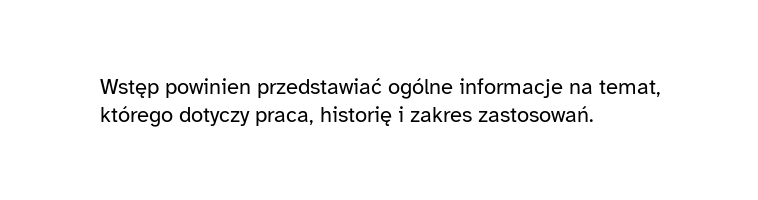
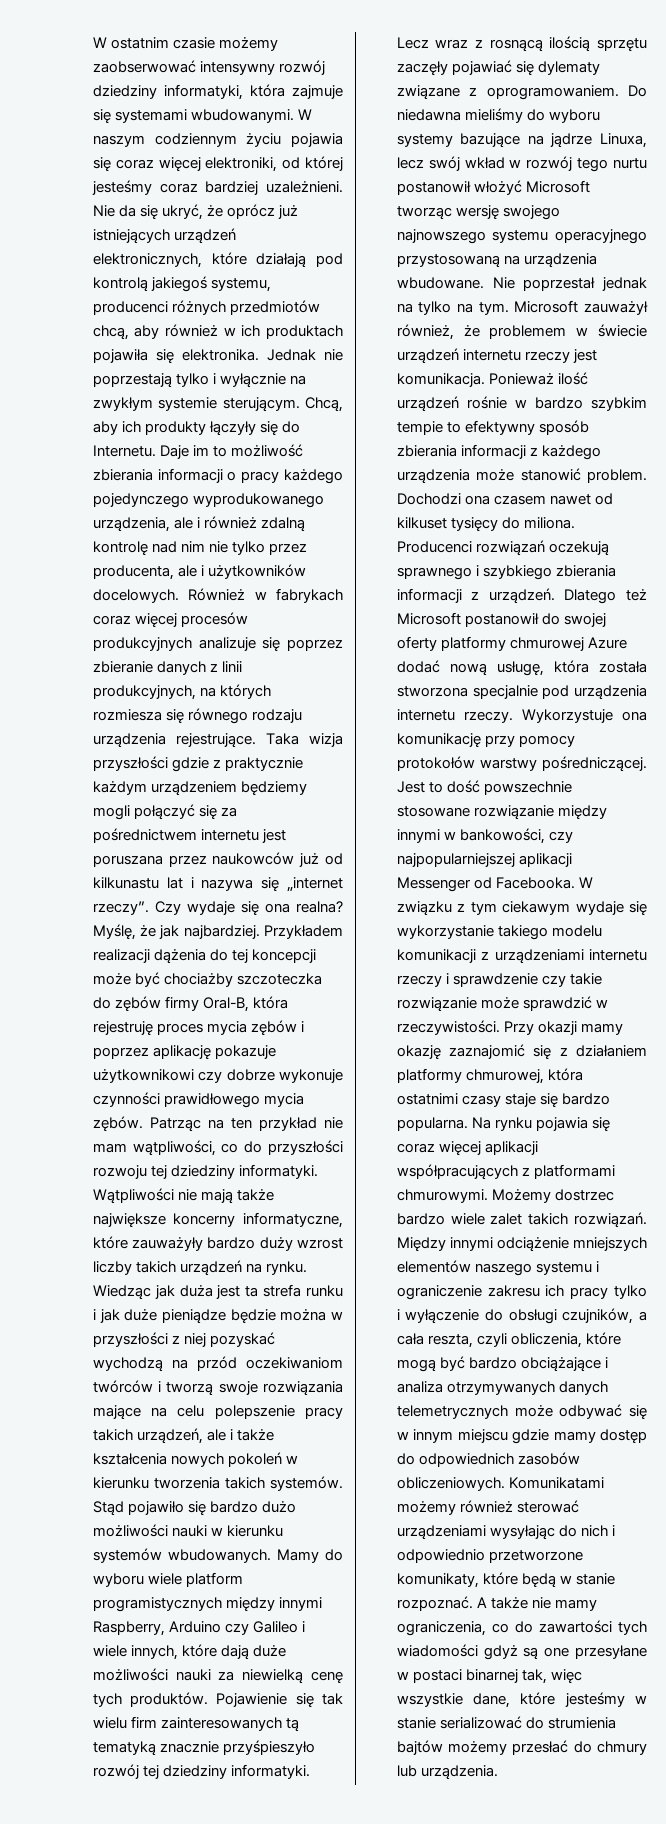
[100,78,662,99] [100,106,595,127] Wstęp powinien przedstawiać ogólne informacje na temat, którego dotyczy praca, historię i zakres zastosowań. -> [92,37,278,51] [92,60,325,75] [92,84,344,100] [92,109,312,124] [92,133,344,147] [92,156,343,172] [91,180,344,195] [92,204,299,220] [92,228,236,244] [92,252,343,268] [92,276,271,292] [92,300,320,315] [92,324,343,340] [92,349,344,364] [92,373,307,388] [92,397,343,412] [92,421,301,436] [92,444,304,459] [92,468,344,484] [92,493,324,508] [92,516,306,532] [92,541,308,556] [92,564,306,580] [92,588,343,603] [92,612,248,628] [92,637,343,652] [92,661,242,675] [92,684,271,700] [92,708,302,724] [92,733,344,748] [92,756,303,772] [92,781,307,796] [92,804,237,820] [92,828,286,843] [92,852,344,867] [92,877,343,892] [92,901,343,916] [92,924,343,940] [92,949,317,964] [92,972,322,987] [92,996,289,1012] [92,1020,305,1036] [92,1045,276,1060] [92,1069,343,1083] [92,1092,304,1108] [92,1116,343,1132] [92,1140,344,1156] [92,1164,318,1179] [92,1188,274,1204] [92,1212,343,1228] [92,1236,344,1251] [92,1260,308,1276] [92,1284,343,1300] [92,1309,344,1324] [92,1332,275,1347] [92,1356,343,1372] [92,1380,344,1396] [92,1405,344,1420] [92,1428,275,1444] [92,1452,298,1467] [92,1476,344,1491] [92,1501,297,1516] [92,1524,283,1537] [92,1548,343,1563] [92,1572,243,1587] [92,1597,322,1612] [92,1621,306,1636] [92,1644,287,1660] [92,1668,344,1684] [92,1692,344,1708] [92,1716,299,1732] [92,1740,315,1756] [92,1764,310,1779] [396,36,647,52] [396,60,600,76] [396,85,647,100] [396,108,600,123] [396,133,647,148] [396,156,647,172] [396,180,590,195] [396,205,560,220] [396,229,647,244] [396,253,597,268] [396,277,647,291] [396,300,648,315] [396,324,647,340] [396,348,597,364] [396,372,588,387] [396,396,647,412] [396,420,589,435] [396,444,601,460] [396,468,647,484] [396,493,614,505] [396,517,575,532] [396,540,609,556] [396,565,616,580] [396,588,647,604] [396,612,606,627] [396,636,627,651] [396,660,647,676] [396,685,647,700] [396,709,647,723] [396,733,575,748] [396,756,647,772] [396,780,572,795] [396,805,607,820] [396,828,573,844] [396,853,572,867] [396,877,593,892] [396,901,647,916] [396,925,602,940] [396,949,647,964] [396,973,603,987] [396,996,608,1012] [396,1020,623,1035] [396,1044,647,1060] [396,1068,583,1084] [396,1093,611,1108] [396,1117,611,1132] [396,1141,538,1156] [396,1164,615,1180] [396,1189,614,1203] [396,1212,647,1228] [396,1237,647,1252] [396,1260,599,1276] [396,1285,647,1300] [396,1308,647,1324] [396,1332,622,1348] [396,1356,609,1372] [396,1381,608,1395] [396,1404,647,1420] [396,1429,647,1444] [396,1452,580,1467] [396,1477,604,1491] [396,1500,579,1515] [396,1525,616,1540] [396,1549,583,1563] [396,1572,616,1588] [396,1596,598,1611] [396,1620,647,1636] [396,1644,647,1660] [396,1669,583,1684] [396,1692,647,1708] [396,1716,616,1729] [396,1740,647,1755] [396,1765,498,1780] W ostatnim czasie możemy zaobserwować intensywny rozwój dziedziny informatyki, która zajmuje się systemami wbudowanymi. W naszym codziennym życiu pojawia się coraz więcej elektroniki, od której jesteśmy coraz bardziej uzależnieni. Nie da się ukryć, że oprócz już istniejących urządzeń elektronicznych, które działają pod kontrolą jakiegoś systemu, producenci różnych przedmiotów chcą, aby również w ich produktach pojawiła się elektronika. Jednak nie poprzestają tylko i wyłącznie na zwykłym systemie sterującym. Chcą, aby ich produkty łączyły się do Internetu. Daje im to możliwość zbierania informacji o pracy każdego pojedynczego wyprodukowanego urządzenia, ale i również zdalną kontrolę nad nim nie tylko przez producenta, ale i użytkowników docelowych. Również w fabrykach coraz więcej procesów produkcyjnych analizuje się poprzez zbieranie danych z linii produkcyjnych, na których rozmiesza się równego rodzaju urządzenia rejestrujące. Taka wizja przyszłości gdzie z praktycznie każdym urządzeniem będziemy mogli połączyć się za pośrednictwem internetu jest poruszana przez naukowców już od kilkunastu lat i nazywa się „internet rzeczy”. Czy wydaje się ona realna? Myślę, że jak najbardziej. Przykładem realizacji dążenia do tej koncepcji może być chociażby szczoteczka do zębów firmy Oral-B, która rejestruję proces mycia zębów i poprzez aplikację pokazuje użytkownikowi czy dobrze wykonuje czynności prawidłowego mycia zębów. Patrząc na ten przykład nie mam wątpliwości, co do przyszłości rozwoju tej dziedziny informatyki. Wątpliwości nie mają także największe koncerny informatyczne, które zauważyły bardzo duży wzrost liczby takich urządzeń na rynku. Wiedząc jak duża jest ta strefa runku i jak duże pieniądze będzie można w przyszłości z niej pozyskać wychodzą na przód oczekiwaniom twórców i tworzą swoje rozwiązania mające na celu polepszenie pracy takich urządzeń, ale i także kształcenia nowych pokoleń w kierunku tworzenia takich systemów. Stąd pojawiło się bardzo dużo możliwości nauki w kierunku systemów wbudowanych. Mamy do wyboru wiele platform programistycznych między innymi Raspberry, Arduino czy Galileo i wiele innych, które dają duże możliwości nauki za niewielką cenę tych produktów. Pojawienie się tak wielu firm zainteresowanych tą tematyką znacznie przyśpieszyło rozwój tej dziedziny informatyki. Lecz wraz z rosnącą ilością sprzętu zaczęły pojawiać się dylematy związane z oprogramowaniem. Do niedawna mieliśmy do wyboru systemy bazujące na jądrze Linuxa, lecz swój wkład w rozwój tego nurtu postanowił włożyć Microsoft tworząc wersję swojego najnowszego systemu operacyjnego przystosowaną na urządzenia wbudowane. Nie poprzestał jednak na tylko na tym. Microsoft zauważył również, że problemem w świecie urządzeń internetu rzeczy jest komunikacja. Ponieważ ilość urządzeń rośnie w bardzo szybkim tempie to efektywny sposób zbierania informacji z każdego urządzenia może stanowić problem. Dochodzi ona czasem nawet od kilkuset tysięcy do miliona. Producenci rozwiązań oczekują sprawnego i szybkiego zbierania informacji z urządzeń. Dlatego też Microsoft postanowił do swojej oferty platformy chmurowej Azure dodać nową usługę, która została stworzona specjalnie pod urządzenia internetu rzeczy. Wykorzystuje ona komunikację przy pomocy protokołów warstwy pośredniczącej. Jest to dość powszechnie stosowane rozwiązanie między innymi w bankowości, czy najpopularniejszej aplikacji Messenger od Facebooka. W związku z tym ciekawym wydaje się wykorzystanie takiego modelu komunikacji z urządzeniami internetu rzeczy i sprawdzenie czy takie rozwiązanie może sprawdzić w rzeczywistości. Przy okazji mamy okazję zaznajomić się z działaniem platformy chmurowej, która ostatnimi czasy staje się bardzo popularna. Na rynku pojawia się coraz więcej aplikacji współpracujących z platformami chmurowymi. Możemy dostrzec bardzo wiele zalet takich rozwiązań. Między innymi odciążenie mniejszych elementów naszego systemu i ograniczenie zakresu ich pracy tylko i wyłączenie do obsługi czujników, a cała reszta, czyli obliczenia, które mogą być bardzo obciążające i analiza otrzymywanych danych telemetrycznych może odbywać się w innym miejscu gdzie mamy dostęp do odpowiednich zasobów obliczeniowych. Komunikatami możemy również sterować urządzeniami wysyłając do nich i odpowiednio przetworzone komunikaty, które będą w stanie rozpoznać. A także nie mamy ograniczenia, co do zawartości tych wiadomości gdyż są one przesyłane w postaci binarnej tak, więc wszystkie dane, które jesteśmy w stanie serializować do strumienia bajtów możemy przesłać do chmury lub urządzenia.

